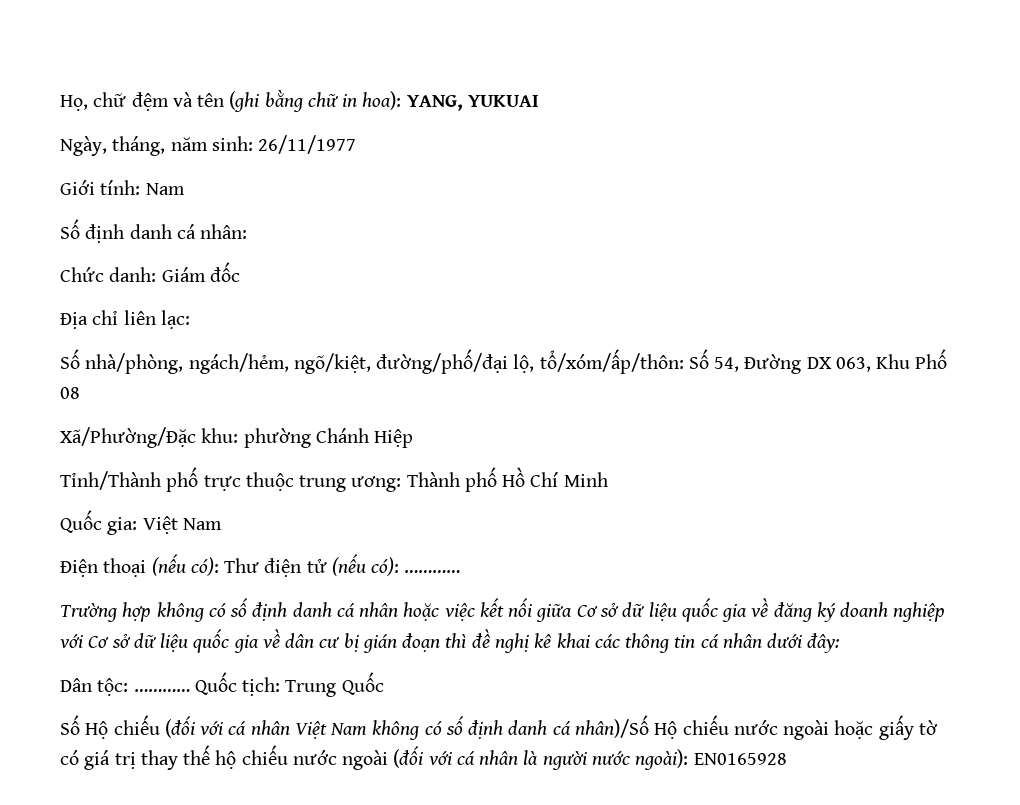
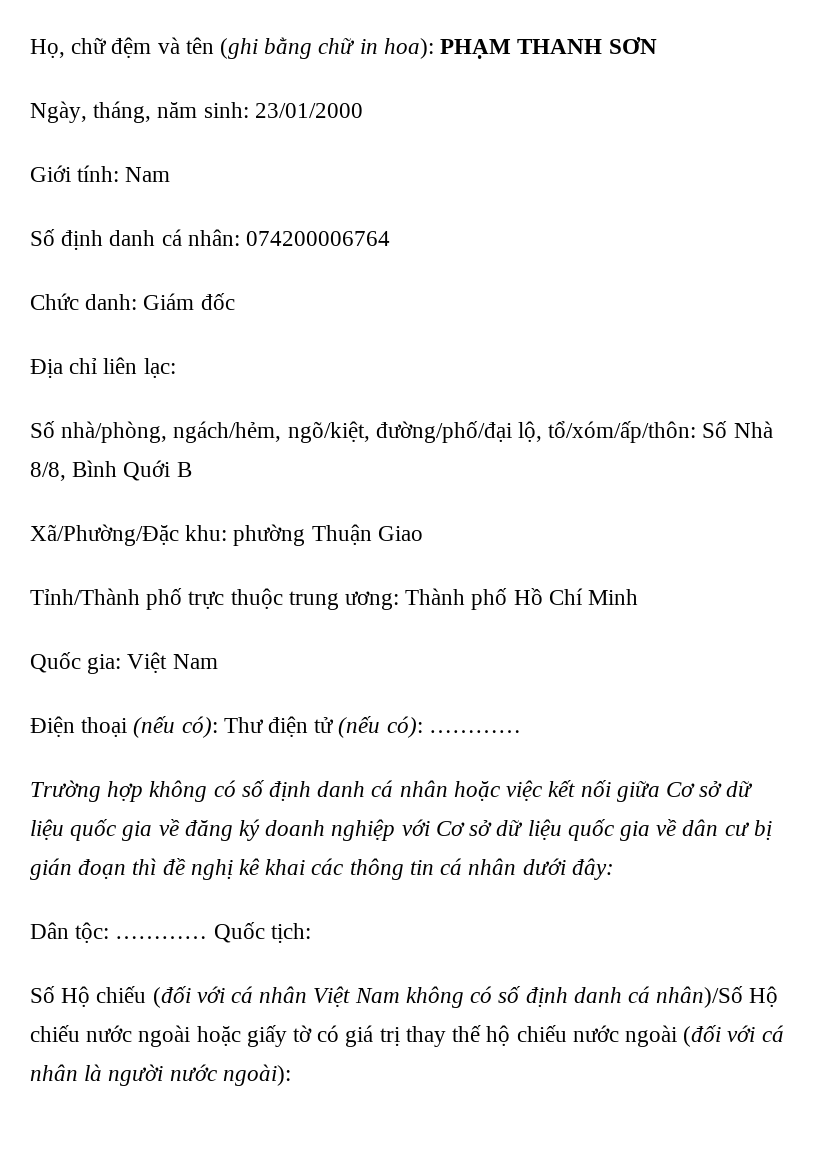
[406,95,539,111] YANG, YUKUAI -> [440,37,657,59] PHẠM THANH SƠN
[258,135,357,154] 26/11/1977 -> [254,103,363,118] 23/01/2000
(248, 231) none -> [246,231,391,246] 074200006764
[714,349,948,374] [60,387,80,399] 54, Đường DX 063, Khu Phố 08 -> [733,421,773,438] [30,460,192,481] Nhà 8/8, Bình Quới B
[315,428,414,448] Chánh Hiệp -> [311,524,423,545] Thuận Giao
[285,672,384,697] Trung Quốc -> (311, 933) none
[693,753,787,765] EN0165928 -> (291, 1075) none

